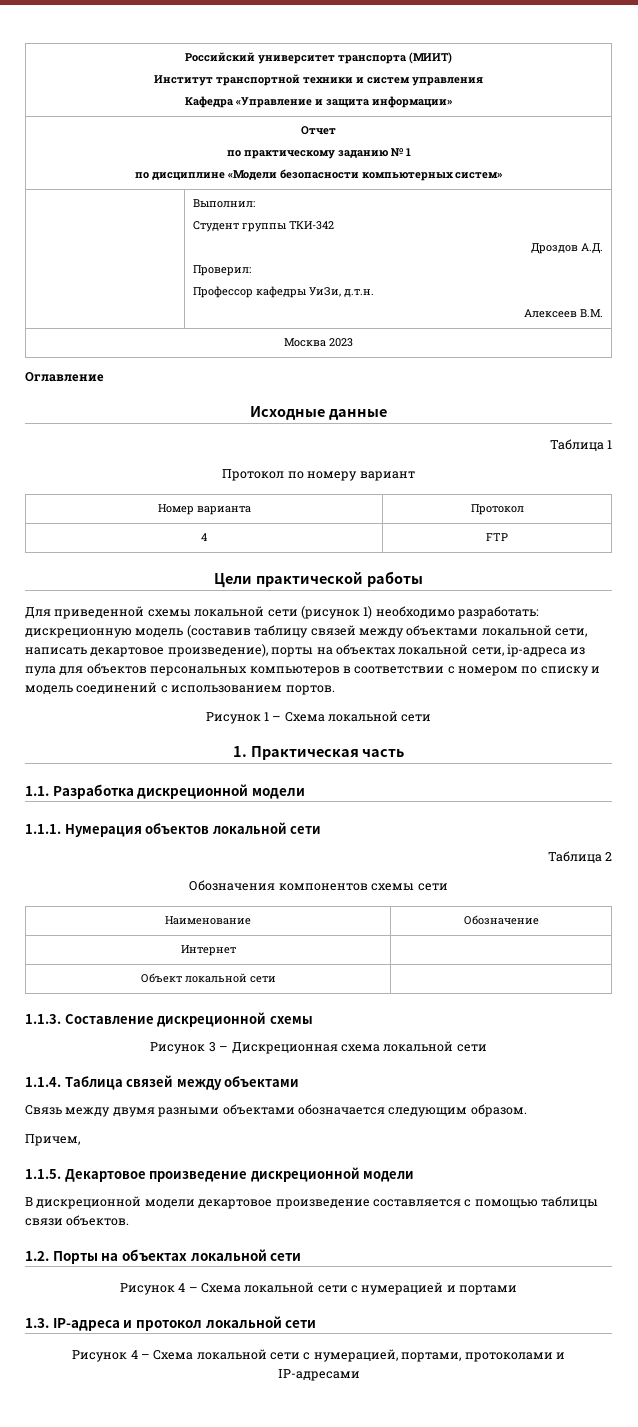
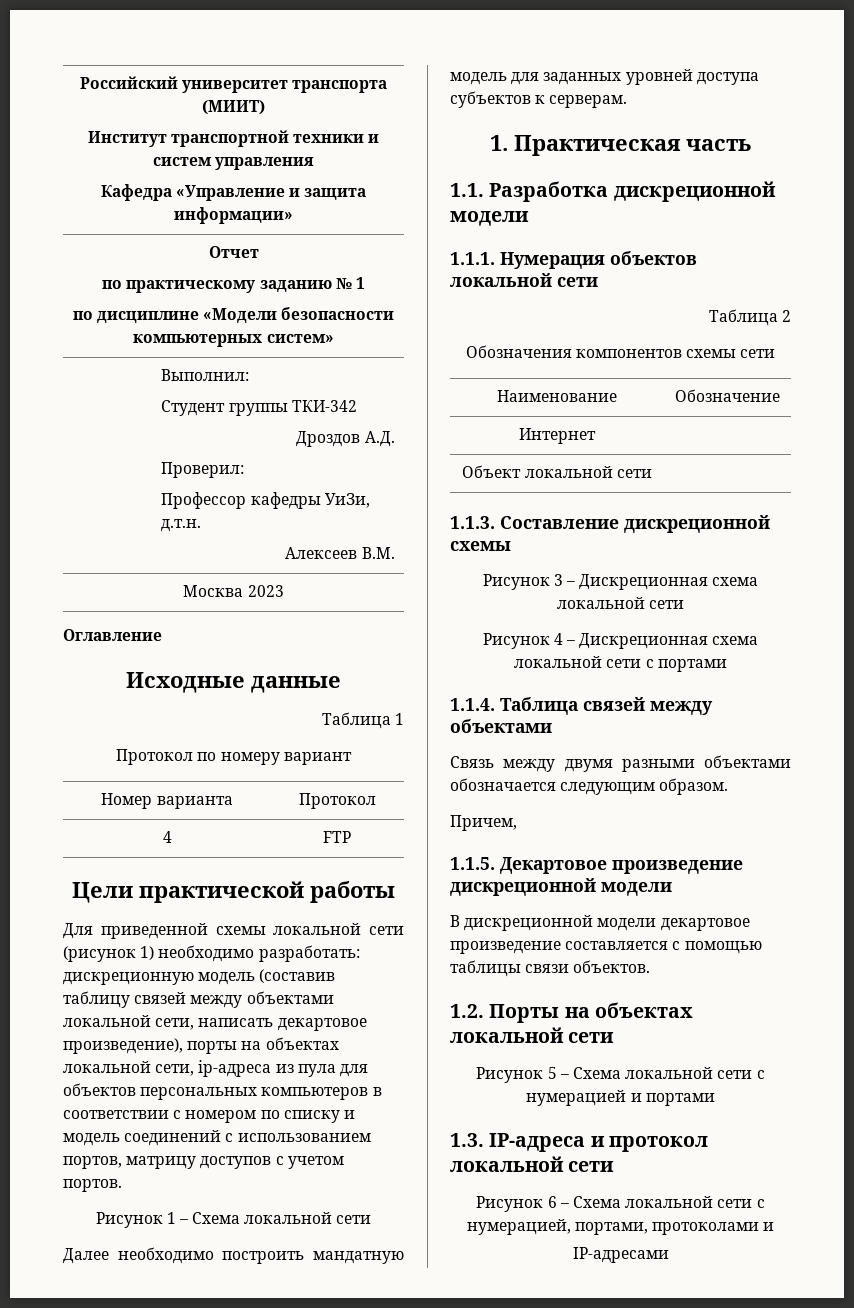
(283, 689) none -> [63,1156,344,1169] портов, матрицу доступов с учетом
(432, 718) none -> [63,1247,404,1264] [450,69,759,85] [450,91,628,108] // Далее необходимо построить мандатную модель для заданных уровней доступа субъектов к серверам.
(487, 1048) none -> [482,633,759,649] [514,656,727,672] // Рисунок 4 – Дискреционная схема локальной сети с портами
[178,1283,186,1292] 4 -> [547,1067,557,1079] 5
[130,1350,138,1359] 4 -> [547,1196,557,1208] 6

